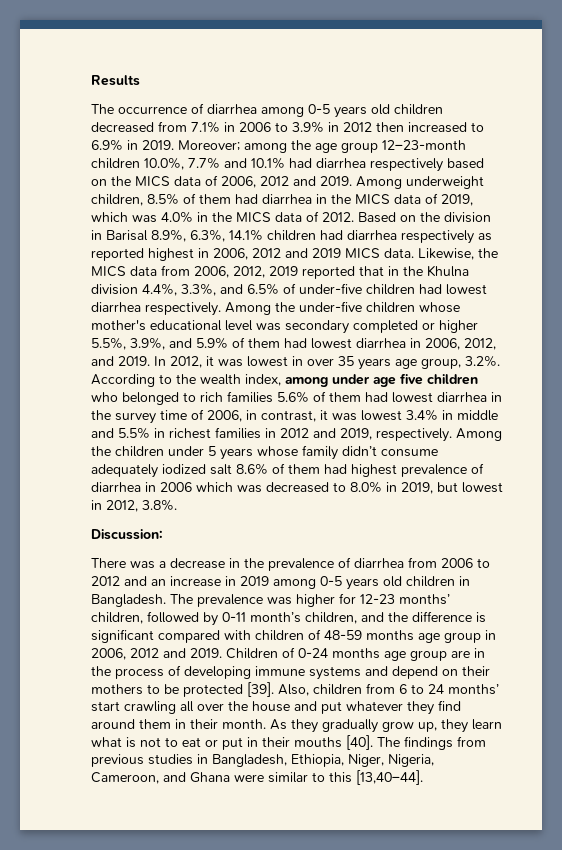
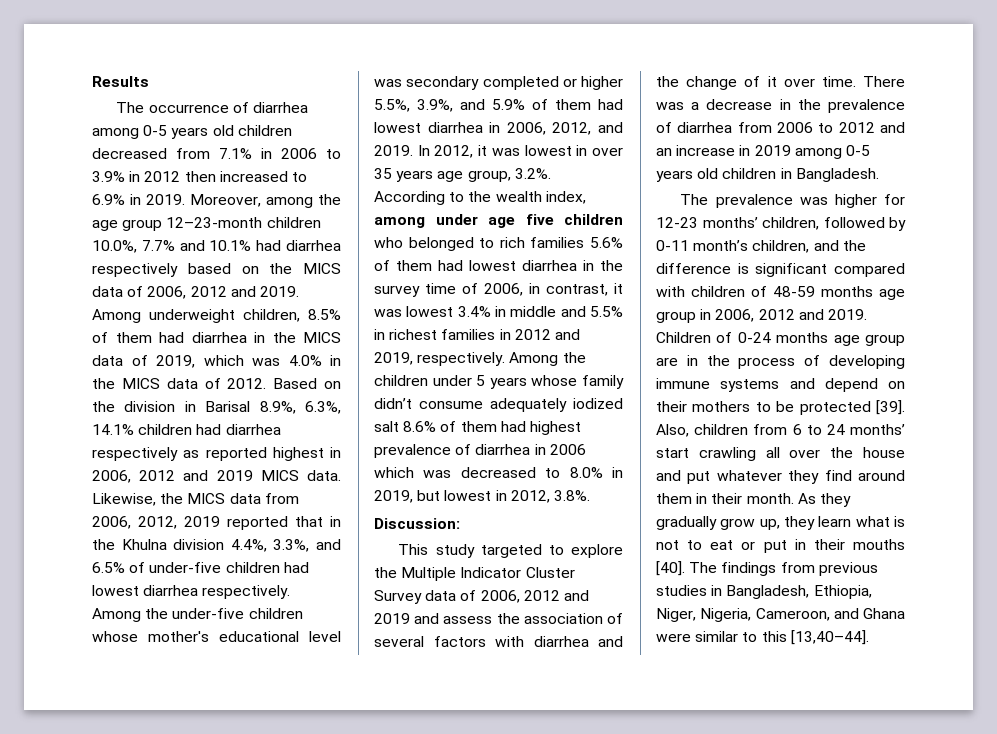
[178,140,240,151] Moreover; -> [190,194,261,207] Moreover,
(163, 534) none -> [398,544,623,558] [374,567,575,581] [374,590,589,604] [374,613,623,624] [374,636,623,647] [656,76,856,90] This study targeted to explore the Multiple Indicator Cluster Survey data of 2006, 2012 and 2019 and assess the association of several factors with diarrhea and the change of it over time.
(166, 600) none -> (879, 175) //

